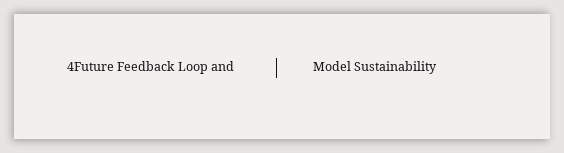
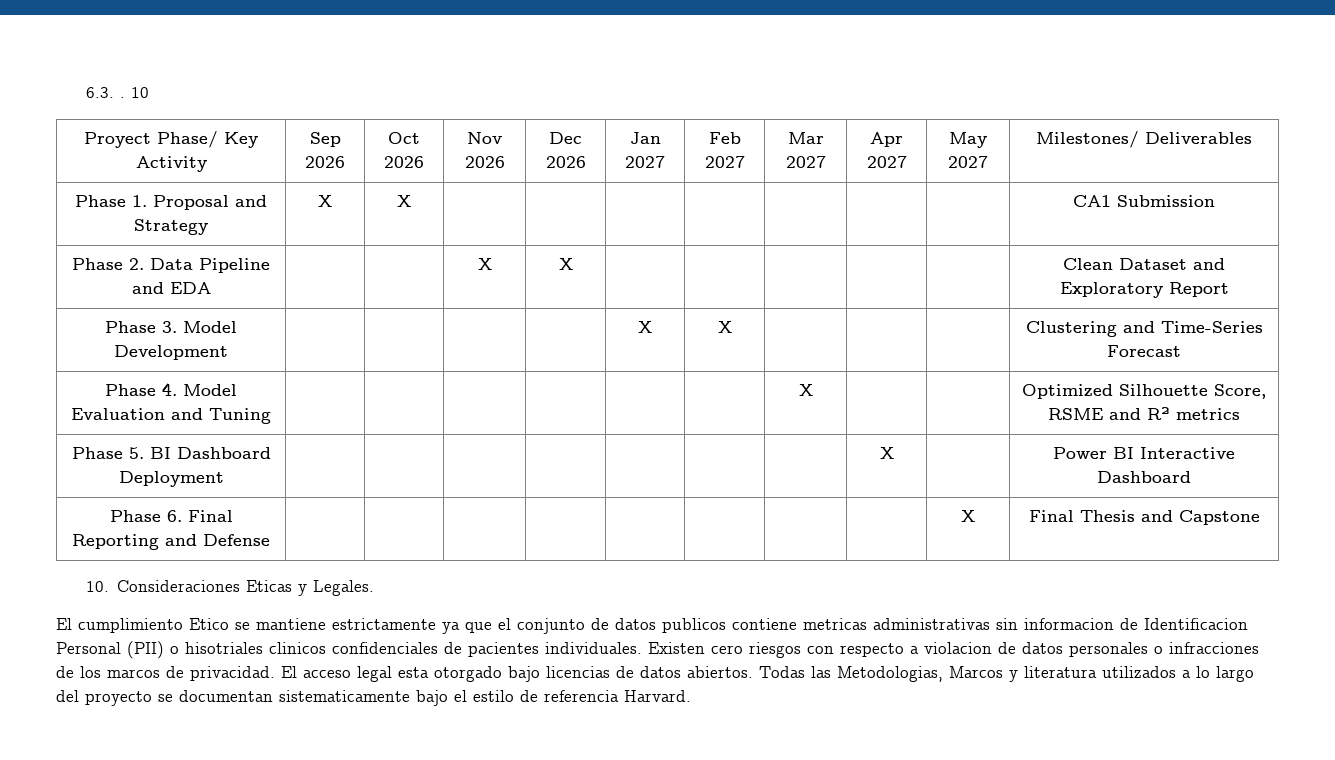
[66,61,438,74] 4Future Feedback Loop and Model Sustainability -> [85,87,149,98] [84,131,258,148] [135,156,207,172] [309,132,341,147] [305,156,345,168] [388,132,420,144] [384,156,424,168] [467,132,502,144] [464,156,505,168] [549,132,582,144] [545,156,586,168] [629,132,661,144] [625,156,665,168] [708,132,741,144] [704,156,745,168] [787,132,824,144] [785,156,826,168] [870,132,903,147] [866,156,907,168] [949,132,987,148] [948,156,988,168] [1036,131,1252,148] [75,195,267,210] [134,219,208,235] [318,195,332,207] [397,195,411,207] [1073,195,1215,207] [72,258,270,273] [131,282,211,294] [477,258,492,270] [558,258,573,270] [1063,258,1225,270] [1059,282,1229,298] [105,321,237,333] [114,345,228,360] [638,321,652,333] [717,321,732,333] [1025,321,1263,337] [1107,345,1181,357] [105,383,237,396] [71,408,271,424] [798,384,813,396] [1022,384,1266,399] [1048,407,1240,420] [71,447,271,459] [118,471,224,487] [879,447,894,459] [1053,447,1235,459] [1097,471,1191,483] [109,510,233,522] [72,534,270,550] [961,510,975,522] [1028,510,1260,525] [85,580,375,596] [56,618,1248,634] [56,641,1259,659] [56,666,1254,682] [56,690,691,706] 6.3. . 10 // Proyect Phase/ Key Activity | Sep 2026 | Oct 2026 | Nov 2026 | Dec 2026 | Jan 2027 | Feb 2027 | Mar 2027 | Apr 2027 | May 2027 | Milestones/ Deliverables // Phase 1. Proposal and Strategy | X | X | | | | | | | | CA1 Submission // Phase 2. Data Pipeline and EDA | | | X | X | | | | | | Clean Dataset and Exploratory Report // Phase 3. Model Development | | | | | X | X | | | | Clustering and Time-Series Forecast // Phase 4. Model Evaluation and Tuning | | | | | | | X | | | Optimized Silhouette Score, RSME and R² metrics // Phase 5. BI Dashboard Deployment | | | | | | | | X | | Power BI Interactive Dashboard // Phase 6. Final Reporting and Defense | | | | | | | | | X | Final Thesis and Capstone // 10. Consideraciones Eticas y Legales. // El cumplimiento Etico se mantiene estrictamente ya que el conjunto de datos publicos contiene metricas administrativas sin informacion de Identificacion Personal (PII) o hisotriales clinicos confidenciales de pacientes individuales. Existen cero riesgos con respecto a violacion de datos personales o infracciones de los marcos de privacidad. El acceso legal esta otorgado bajo licencias de datos abiertos. Todas las Metodologias, Marcos y literatura utilizados a lo largo del proyecto se documentan sistematicamente bajo el estilo de referencia Harvard.

